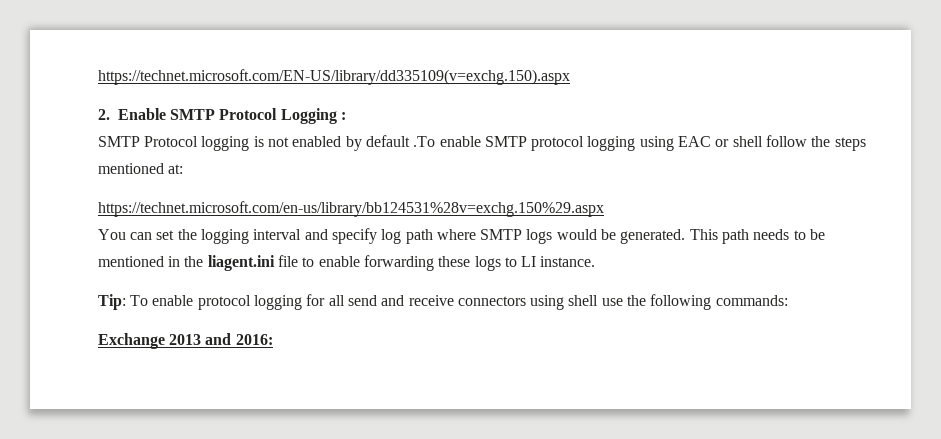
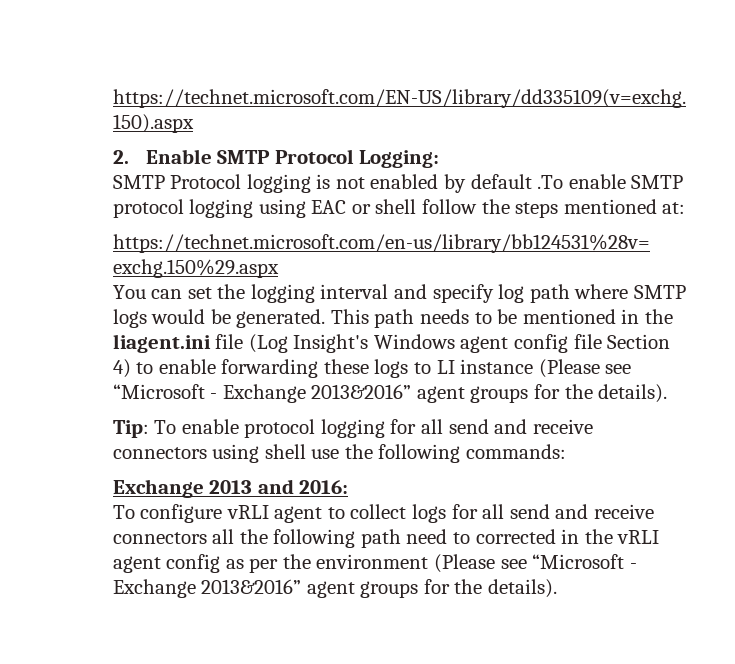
[280,108,346,124] Logging : -> [359,150,440,168] Logging:
(298, 261) none -> [248,334,671,353] [112,359,131,378] (Log Insight's Windows agent config file Section 4)
[540,256,596,267] instance. -> [460,359,632,378] [112,384,668,403] instance (Please see “Microsoft - Exchange 2013&2016” agent groups for the details).
(273, 339) none -> [112,504,654,523] [112,529,660,548] [112,554,637,573] [112,579,557,598] // To configure vRLI agent to collect logs for all send and receive connectors all the following path need to corrected in the vRLI agent config as per the environment (Please see “Microsoft - Exchange 2013&2016” agent groups for the details).

